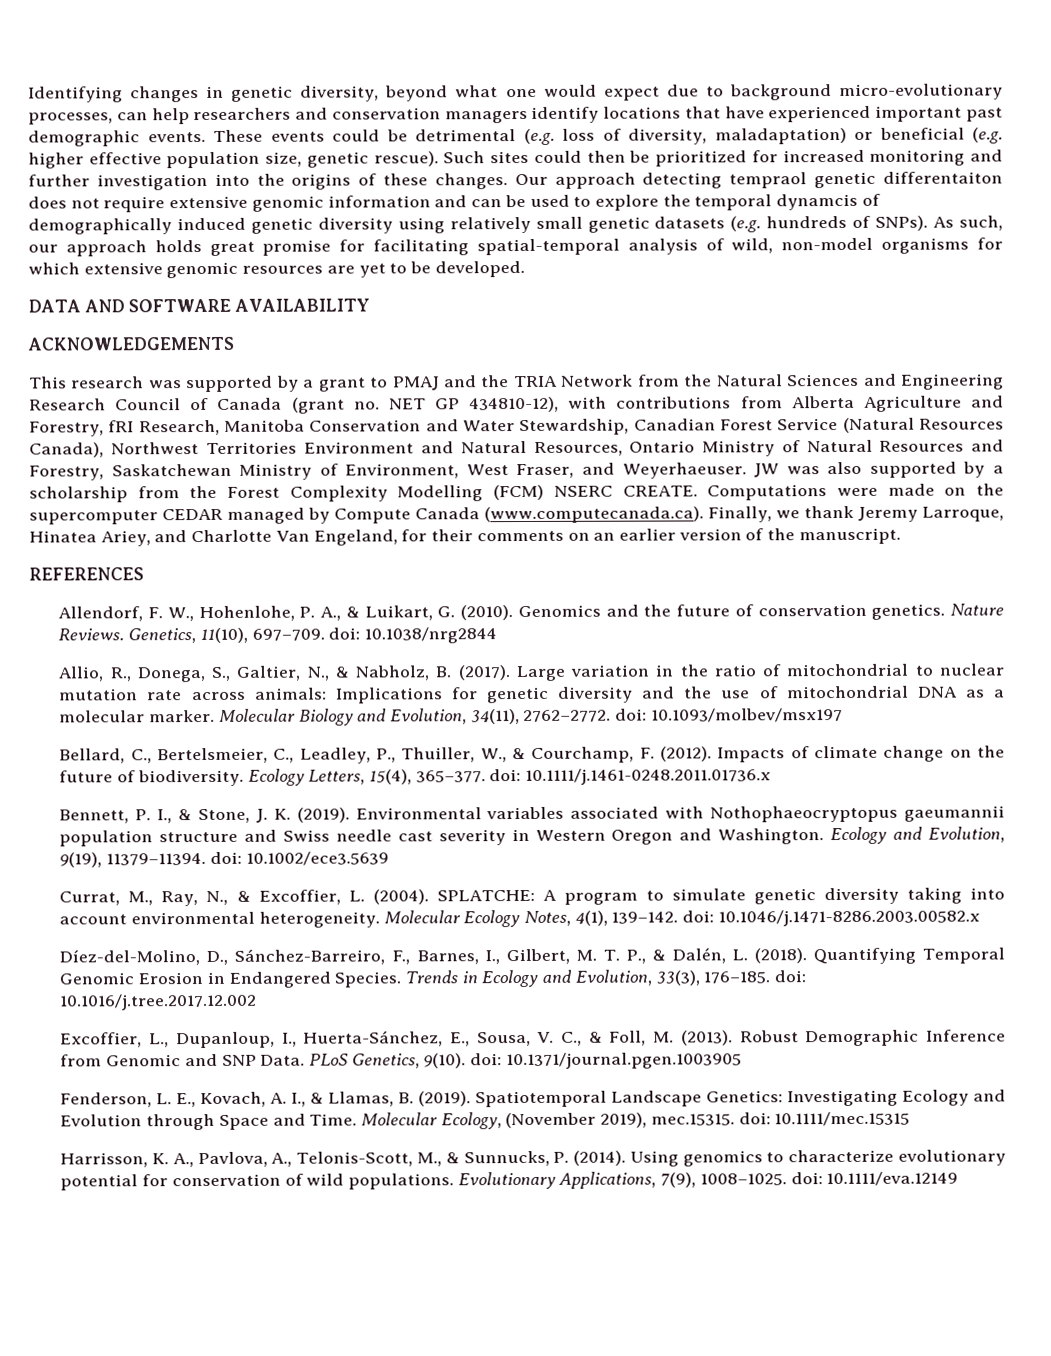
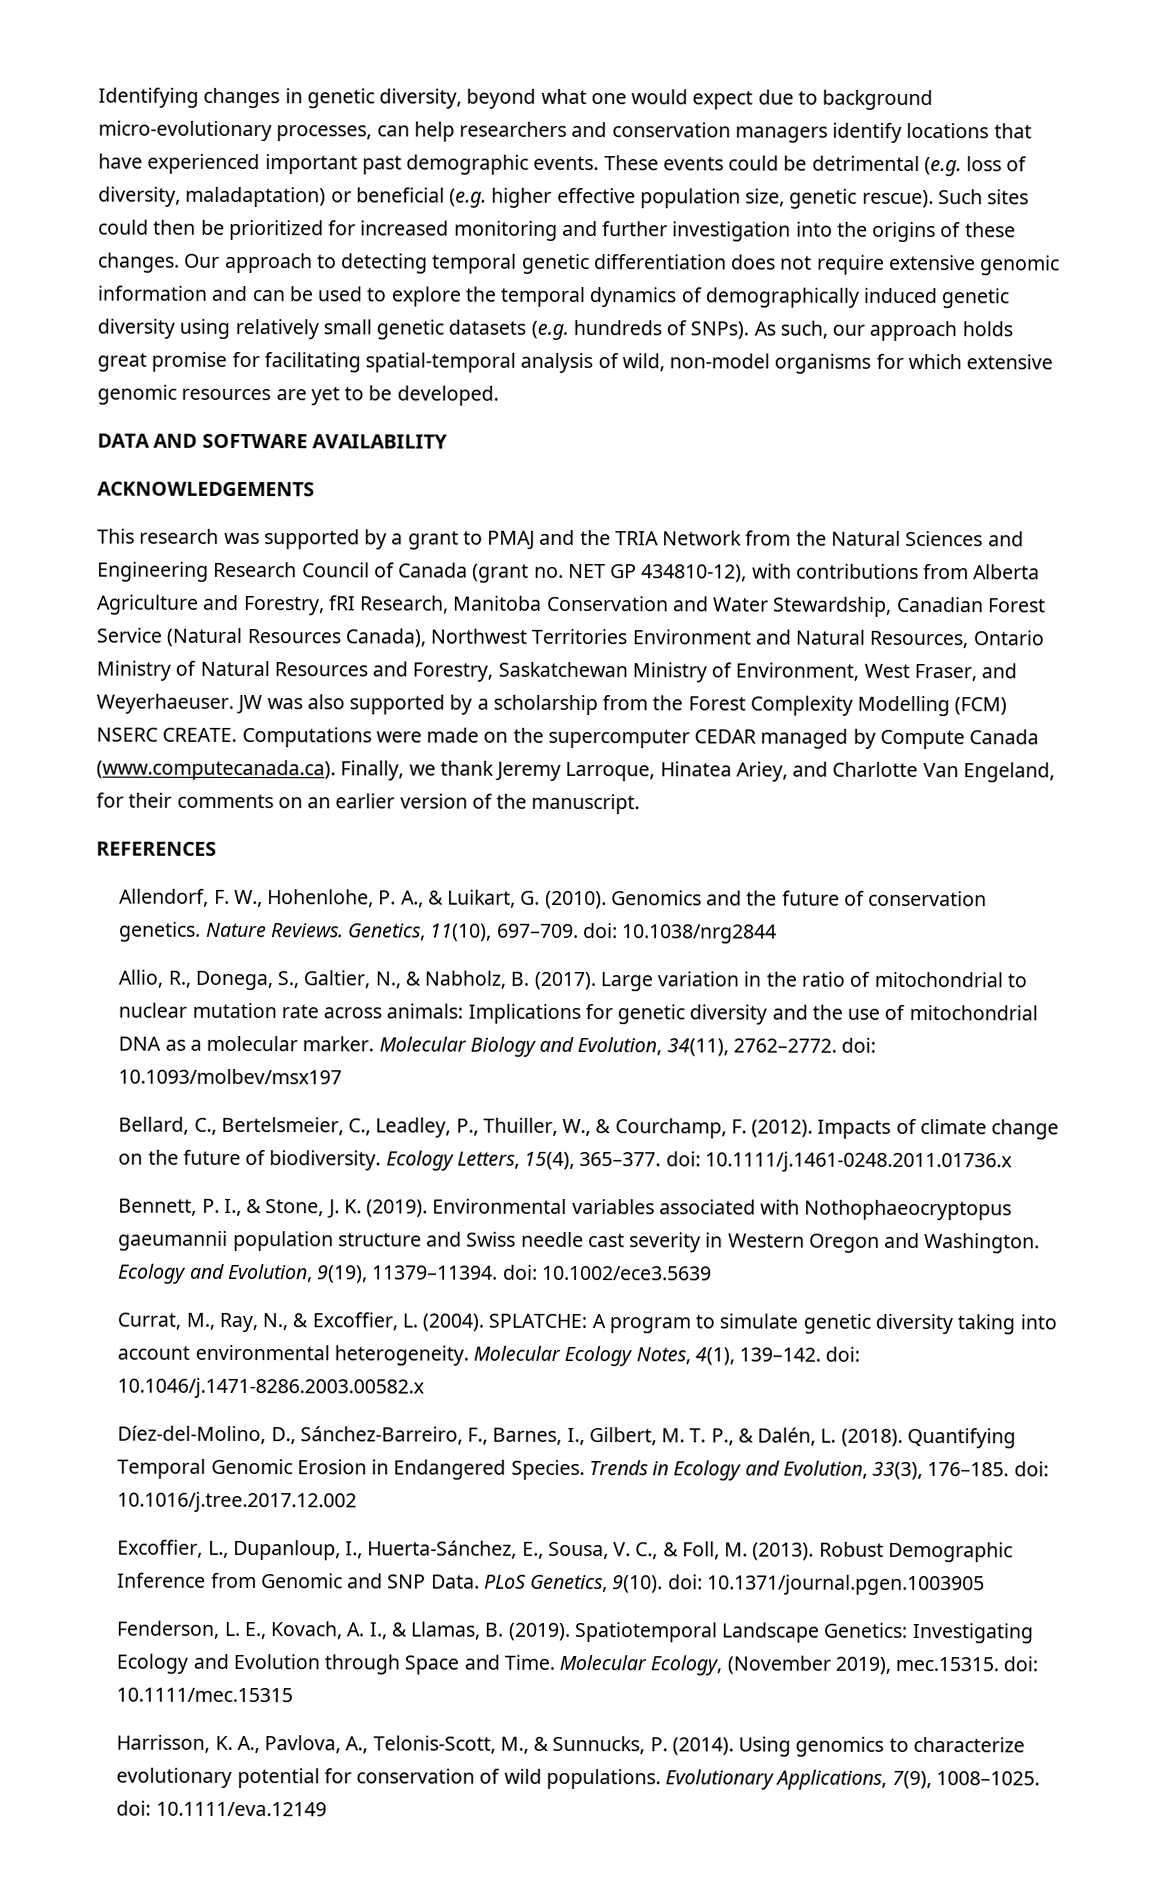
[642,171,1003,189] detecting tempraol genetic differentaiton -> [316,253,727,275] to detecting temporal genetic differentiation
[776,193,859,211] dynamcis -> [589,287,677,308] dynamics

